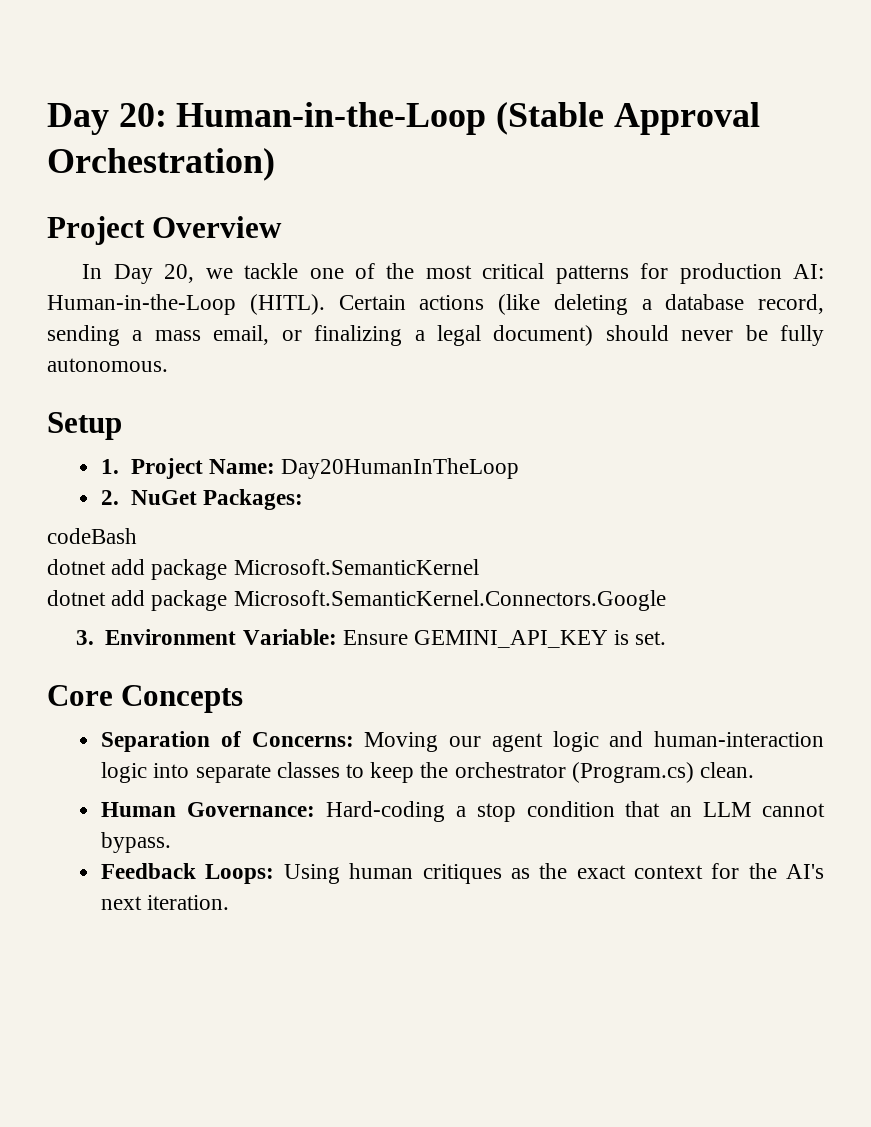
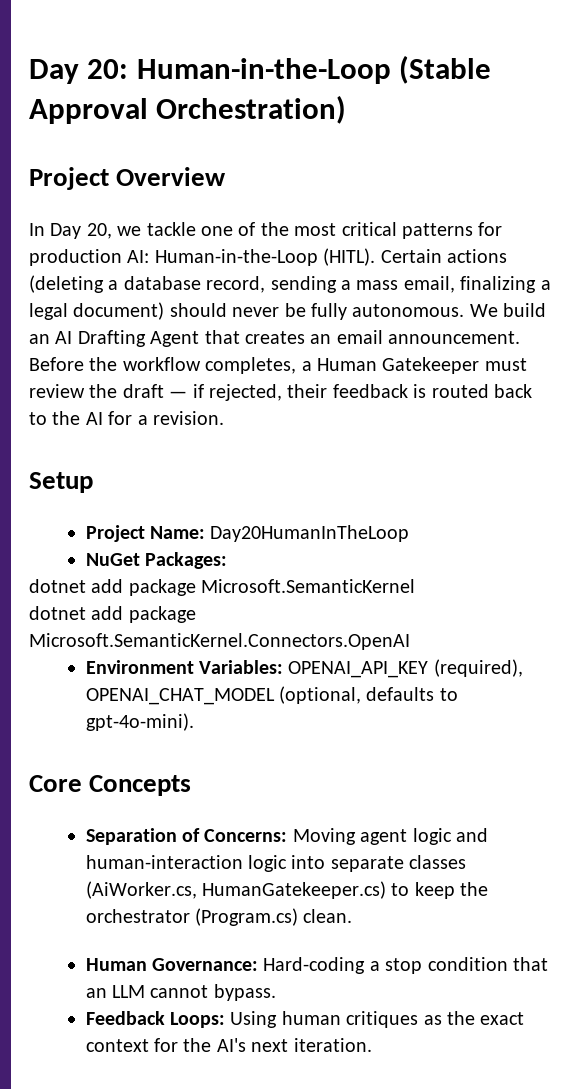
[498,294,628,315] (like deleting -> [29,275,104,293] (deleting
[281,330,302,341] or -> (455, 284) none
(168, 365) none -> [469,303,547,317] [29,330,521,347] [29,357,527,374] [29,384,532,401] [29,411,224,425] We build an AI Drafting Agent that creates an email announcement. Before the workflow completes, a Human Gatekeeper must review the draft — if rejected, their feedback is routed back to the AI for a revision.
[101,459,120,474] 1. -> (93, 482) none
[101,490,120,505] 2. -> (410, 533) none
[47,528,137,544] // codeBash -> (228, 560) none
[233,590,666,611] [75,629,667,648] Microsoft.SemanticKernel.Connectors.Google // 3. Environment Variable: Ensure GEMINI_API_KEY is set. -> [29,633,410,650] [85,659,523,678] [85,686,458,705] [85,713,194,731] Microsoft.SemanticKernel.Connectors.OpenAI // Environment Variables: OPENAI_API_KEY (required), OPENAI_CHAT_MODEL (optional, defaults to gpt-4o-mini).
[449,736,482,747] our -> (356, 836) none
(340, 770) none -> [85,881,387,899] (AiWorker.cs, HumanGatekeeper.cs)

